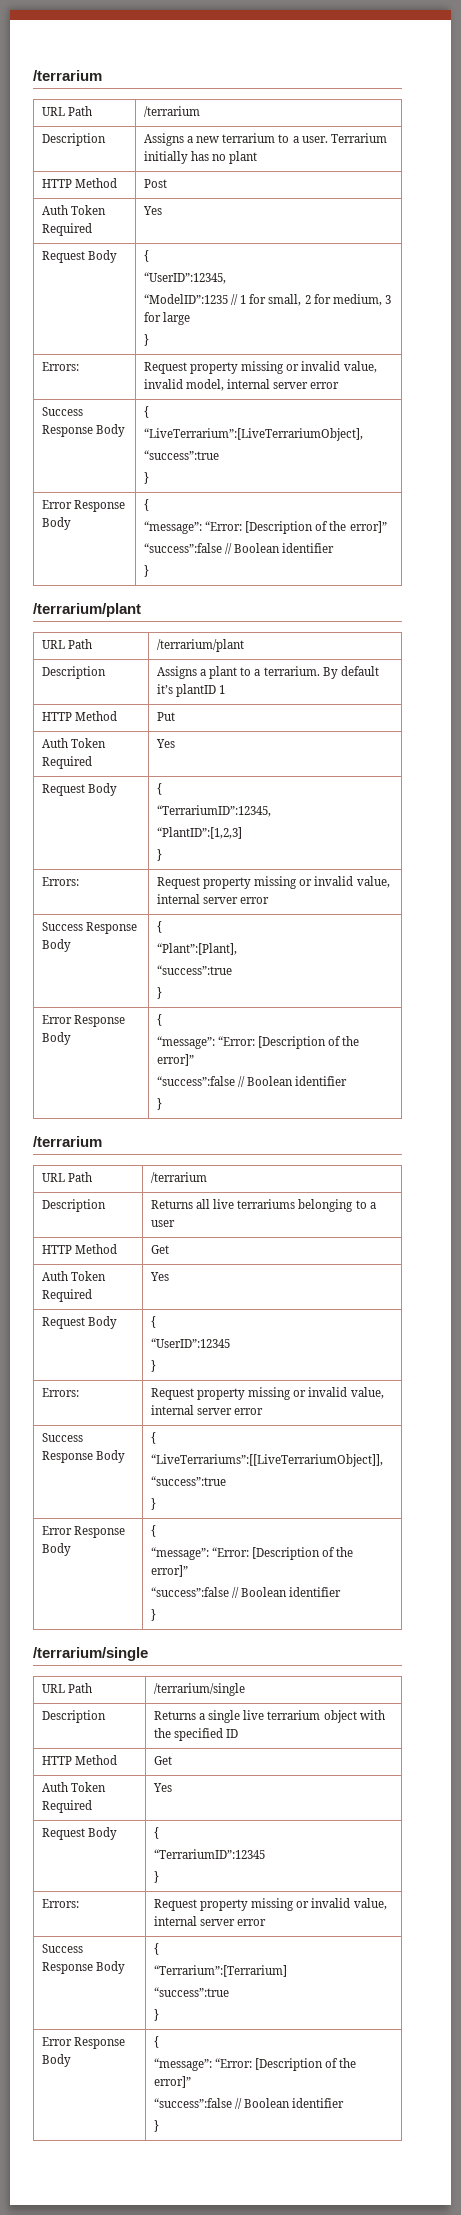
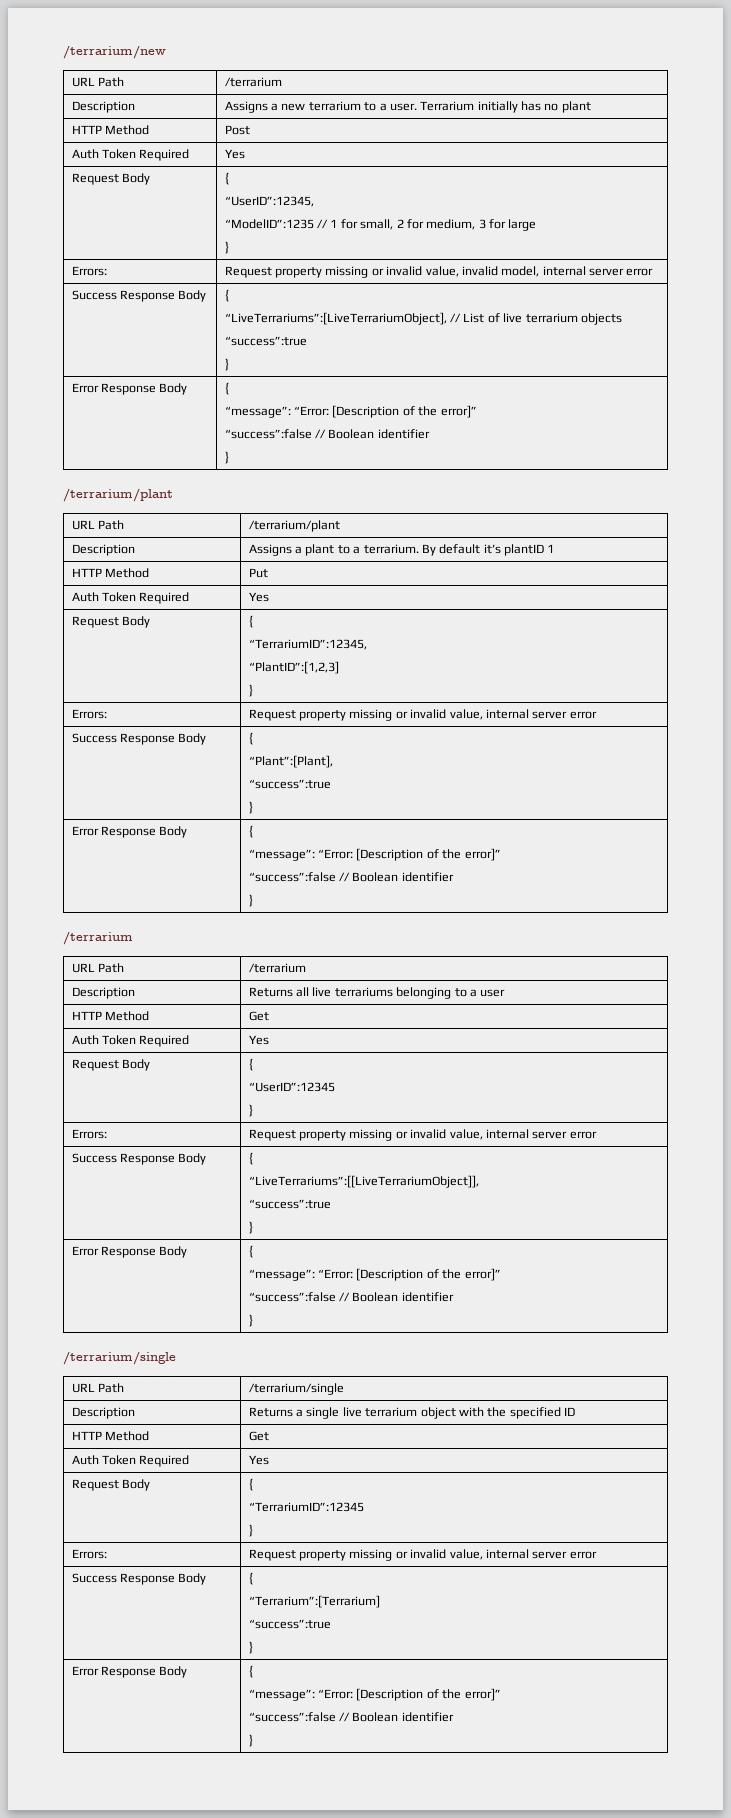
[33,70,102,81] /terrarium -> [63,45,166,59] /terrarium/new
[144,428,364,441] “LiveTerrarium”:[LiveTerrariumObject], -> [224,312,622,325] “LiveTerrariums”:[LiveTerrariumObject], // List of live terrarium objects

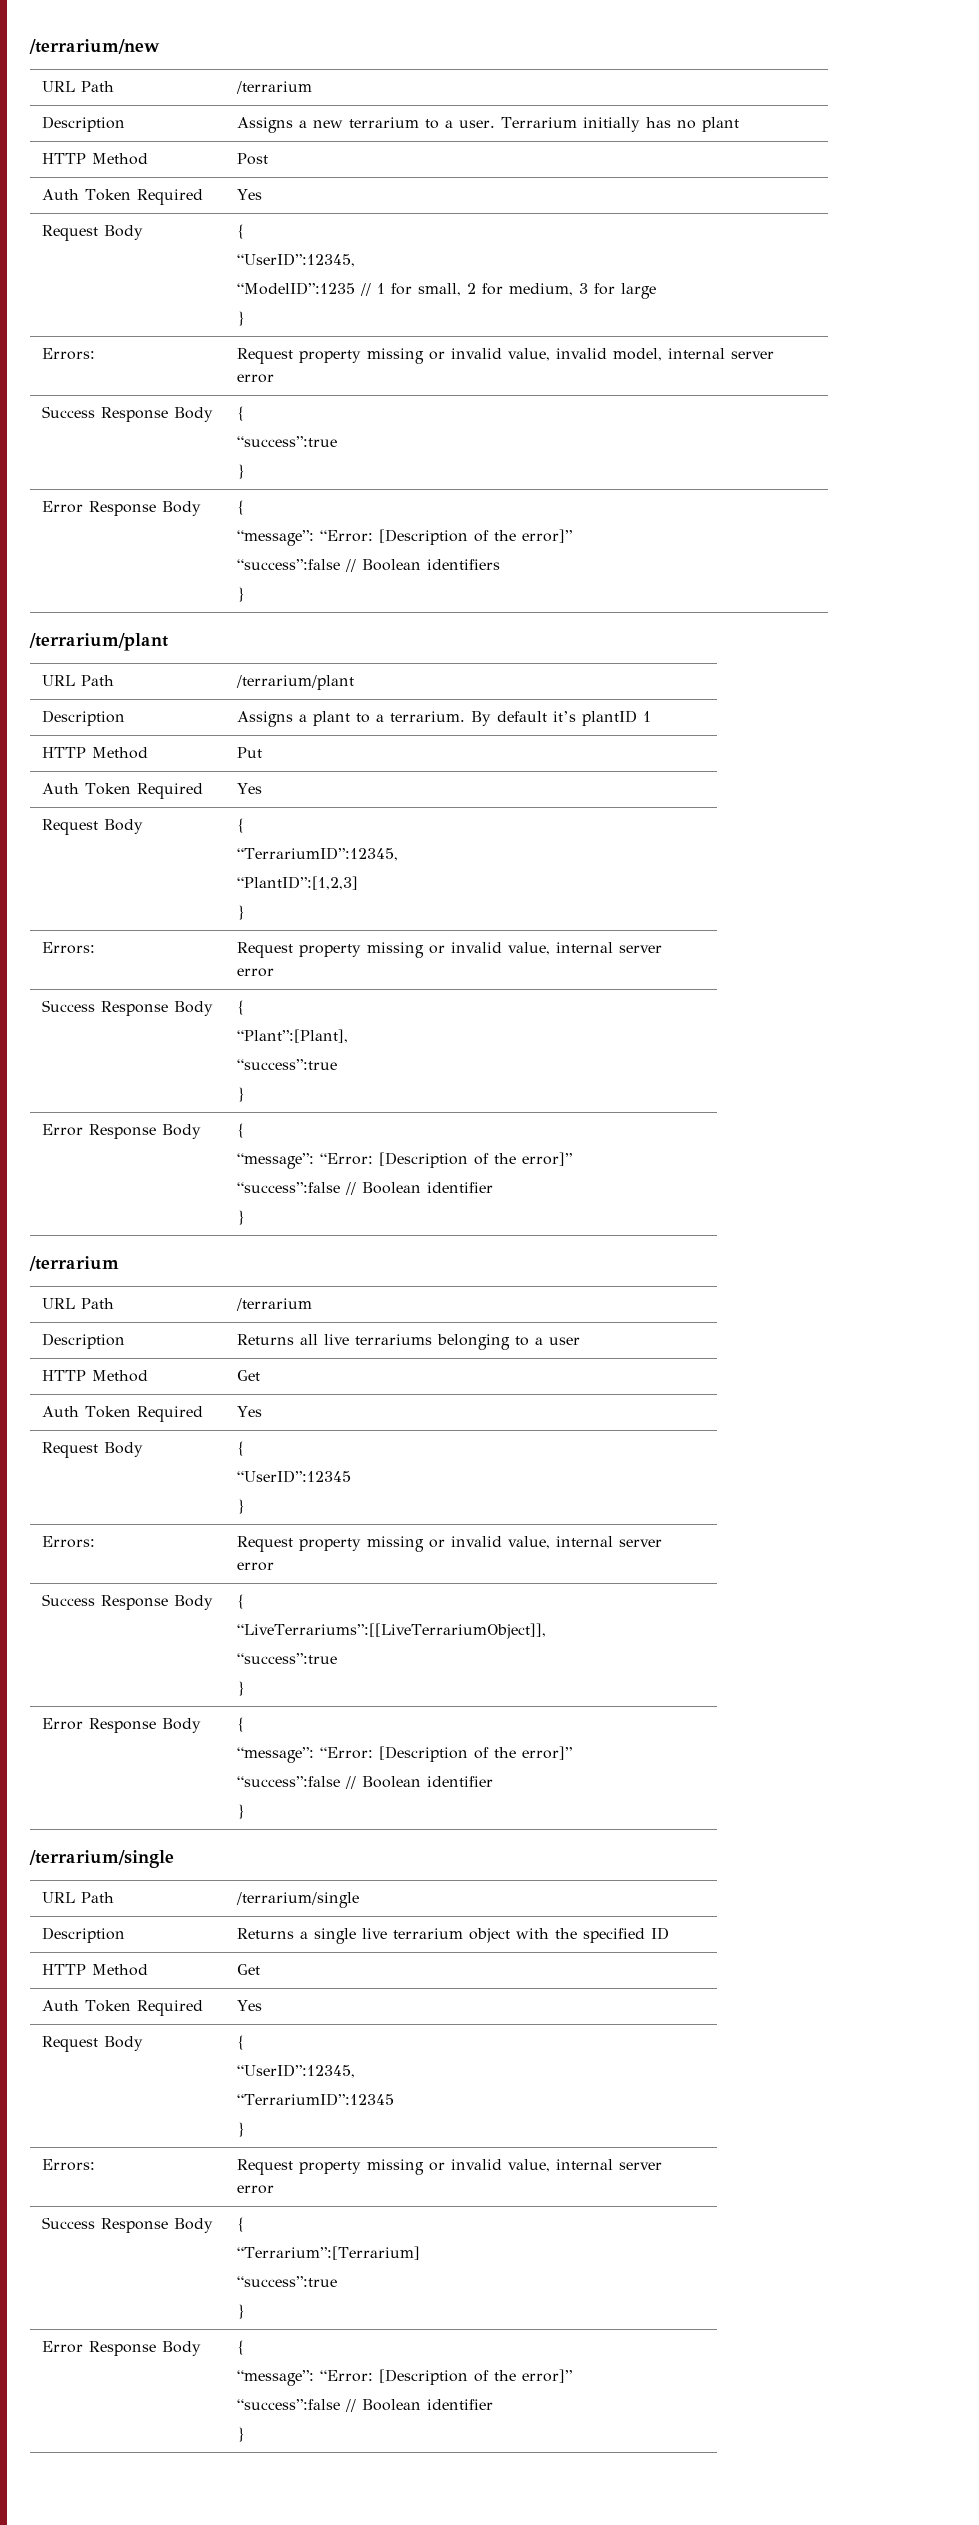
[224,312,622,325] // “LiveTerrariums”:[LiveTerrariumObject], // List of live terrarium objects -> (246, 413) none
[377,429,430,439] identifier -> [427,559,501,570] identifiers
(253, 1484) none -> [237,2064,356,2078] // “UserID”:12345,

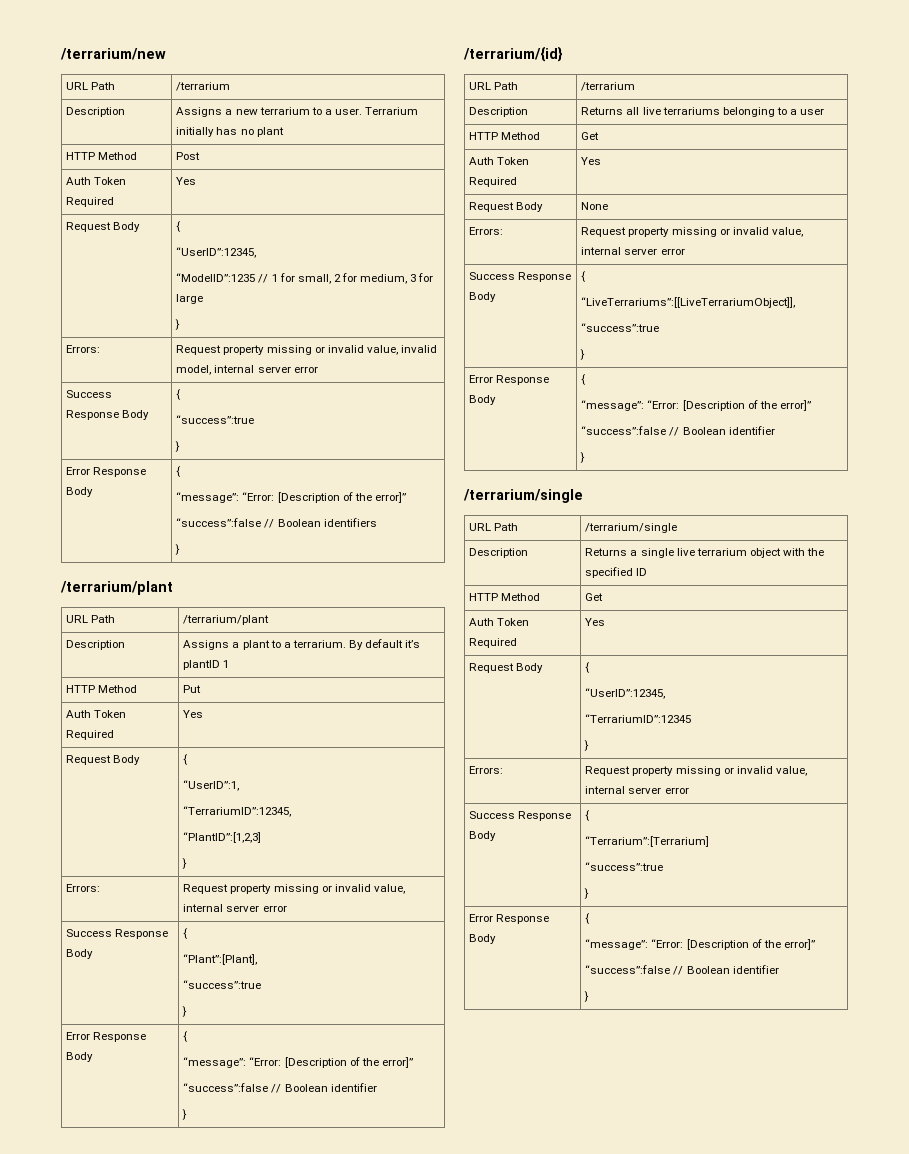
(246, 825) none -> [183,780,240,791] // “UserID”:1,
[29,1256,119,1271] /terrarium -> [463,46,563,62] /terrarium/{id}
[237,1441,246,1456] [237,1470,352,1483] [237,1499,246,1514] | { // “UserID”:12345 // } -> [581,202,609,210] | None

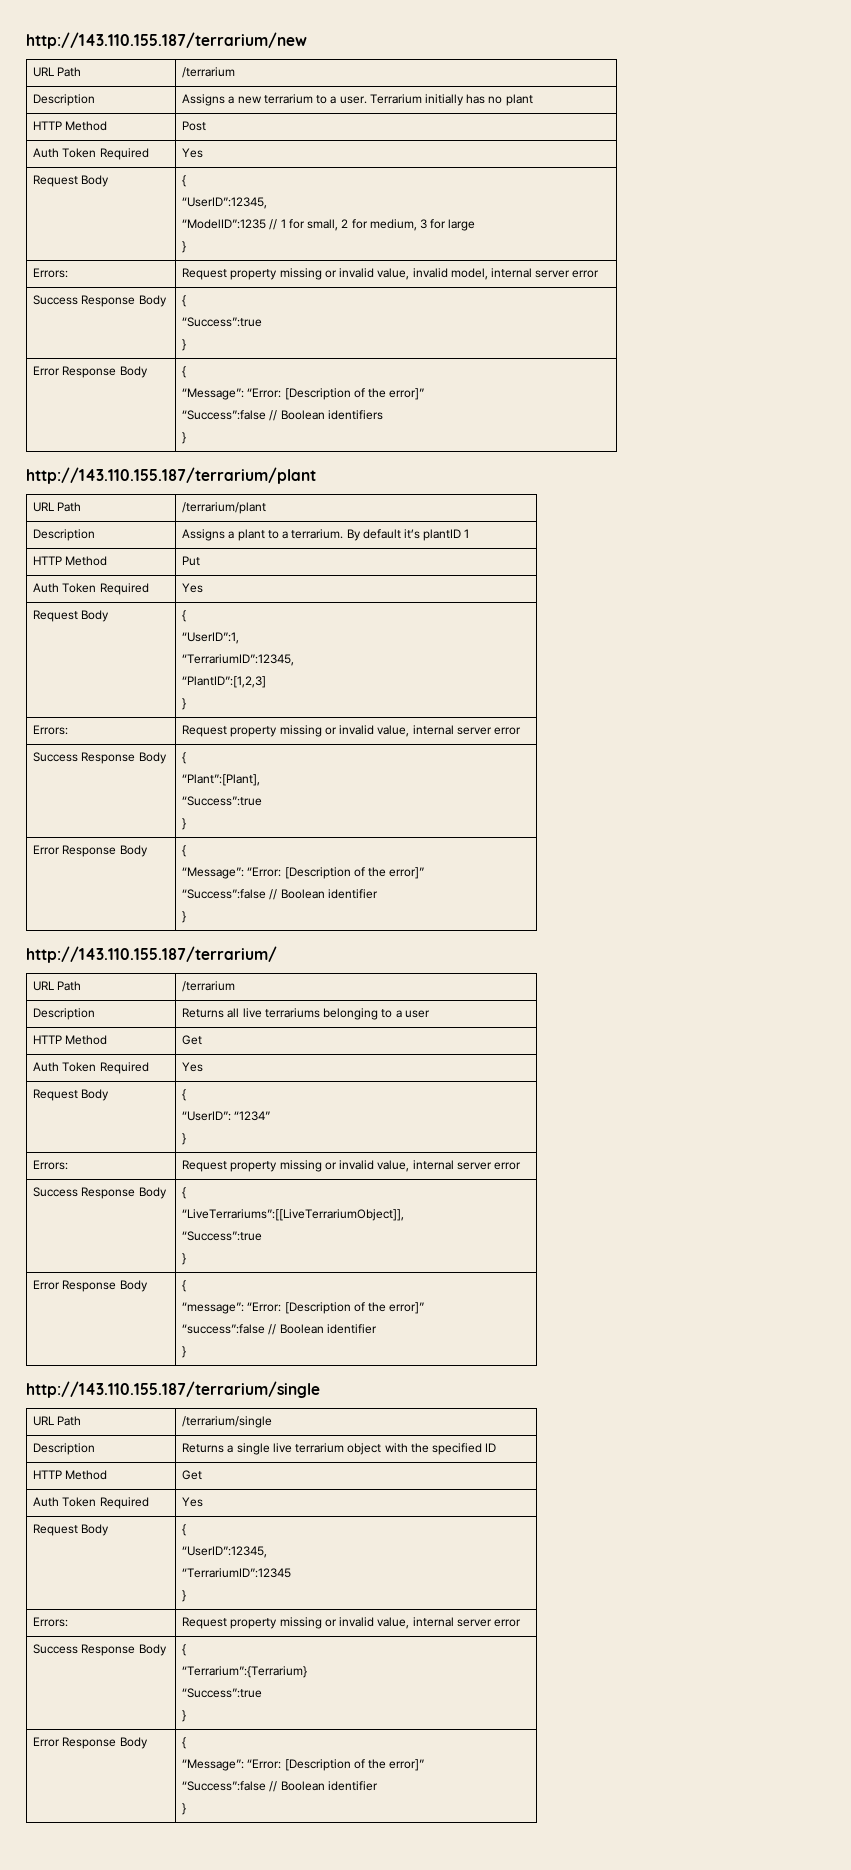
[60,48,166,60] /terrarium/new -> [26,32,307,49] http://143.110.155.187/terrarium/new
[176,415,255,424] [175,441,181,452] [66,467,147,477] [66,487,94,497] [176,466,182,477] [176,492,406,503] [176,518,262,527] “success”:true // } // Error Response Body | { // “message”: “Error: [Description of the error]” // “success”:false -> [182,317,263,327] [182,339,187,351] [33,366,148,378] [182,366,187,378] [182,388,425,400] [182,410,267,420] “Success”:true // } // Error Response Body | { // “Message”: “Error: [Description of the error]” // “Success”:false
[60,581,173,595] /terrarium/plant -> [26,467,316,484] http://143.110.155.187/terrarium/plant
[183,980,262,989] [182,1006,188,1017] [66,1032,147,1042] [66,1052,94,1062] [183,1031,189,1042] [183,1057,413,1068] [183,1083,377,1093] [182,1109,188,1120] [463,46,563,62] “success”:true // } // Error Response Body | { // “message”: “Error: [Description of the error]” // “success”:false // Boolean identifier // } // /terrarium/{id} -> [182,796,263,806] [182,818,187,830] [33,845,148,857] [182,845,187,857] [182,867,425,879] [182,889,378,900] [182,911,187,923] [26,946,277,963] “Success”:true // } // Error Response Body | { // “Message”: “Error: [Description of the error]” // “Success”:false // Boolean identifier // } // http://143.110.155.187/terrarium/
[581,202,609,210] | None -> [182,1089,187,1101] [182,1111,271,1121] [182,1133,187,1145] | { // “UserID”: “1234” // }
[581,323,660,332] “success”:true -> [182,1231,263,1241] “Success”:true
[463,489,583,503] /terrarium/single -> [26,1381,320,1398] http://143.110.155.187/terrarium/single
[585,836,710,847] [585,862,664,871] [584,888,590,899] [469,914,550,924] [469,934,497,944] [585,913,591,924] [585,939,815,950] [585,965,671,974] “Terrarium”:[Terrarium] // “success”:true // } // Error Response Body | { // “message”: “Error: [Description of the error]” // “success”:false -> [182,1666,308,1678] [182,1688,263,1698] [182,1710,187,1722] [33,1737,148,1749] [182,1737,187,1749] [182,1759,425,1771] [182,1781,267,1791] “Terrarium”:{Terrarium} // “Success”:true // } // Error Response Body | { // “Message”: “Error: [Description of the error]” // “Success”:false

